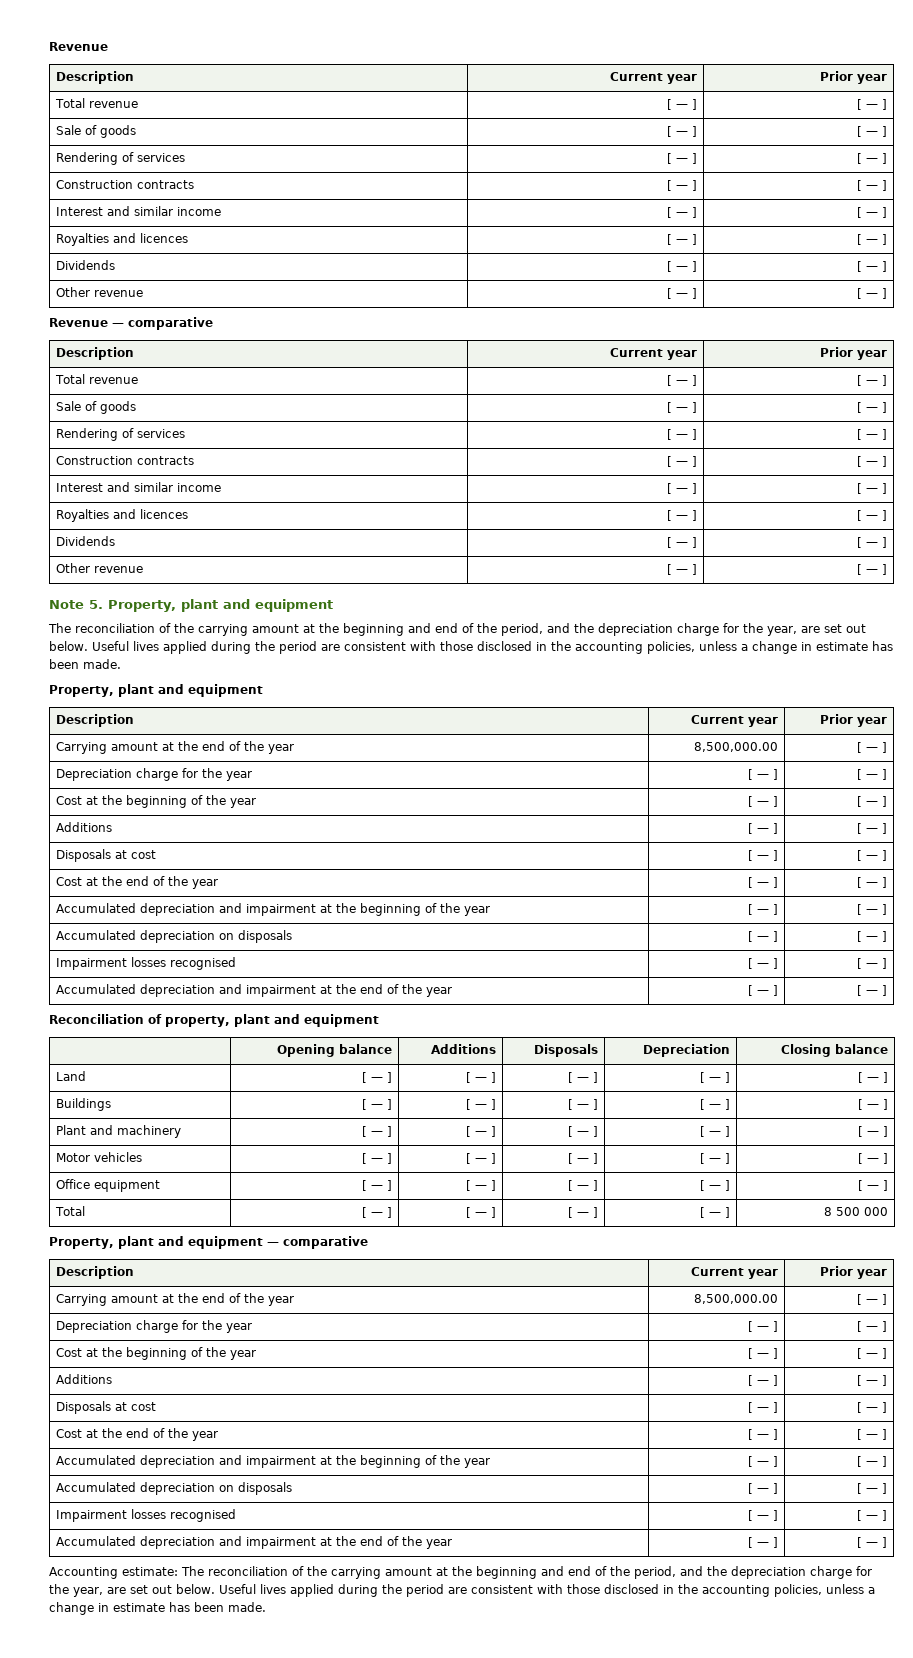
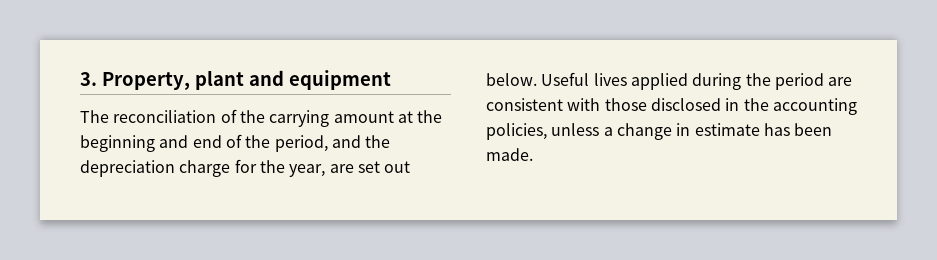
[49,42,108,51] [55,71,134,84] [610,72,698,84] [820,71,888,84] [54,98,138,108] [667,99,698,110] [857,99,888,110] [55,125,136,138] [667,126,698,137] [857,126,888,137] [55,152,185,165] [667,153,698,164] [857,153,888,164] [55,180,194,189] [667,180,698,191] [857,180,888,191] [55,206,221,216] [667,207,698,218] [857,207,888,218] [55,233,188,246] [667,234,698,245] [857,234,888,245] [55,260,115,270] [667,261,698,272] [857,261,888,272] [55,287,143,297] [667,288,698,299] [857,288,888,299] [49,317,213,330] [55,347,134,360] [610,348,698,360] [820,347,888,360] [54,374,138,384] [667,375,698,386] [857,375,888,386] [55,401,136,414] [667,402,698,413] [857,402,888,413] [55,428,185,441] [667,429,698,440] [857,429,888,440] [55,456,194,465] [667,456,698,467] [857,456,888,467] [55,482,221,492] [667,483,698,494] [857,483,888,494] [55,509,188,522] [667,510,698,521] [857,510,888,521] [55,536,115,546] [667,537,698,548] [857,537,888,548] [55,563,143,573] [667,564,698,575] [857,564,888,575] [49,600,103,609] Revenue // Description | Current year | Prior year // Total revenue | [ — ] | [ — ] // Sale of goods | [ — ] | [ — ] // Rendering of services | [ — ] | [ — ] // Construction contracts | [ — ] | [ — ] // Interest and similar income | [ — ] | [ — ] // Royalties and licences | [ — ] | [ — ] // Dividends | [ — ] | [ — ] // Other revenue | [ — ] | [ — ] // Revenue — comparative // Description | Current year | Prior year // Total revenue | [ — ] | [ — ] // Sale of goods | [ — ] | [ — ] // Rendering of services | [ — ] | [ — ] // Construction contracts | [ — ] | [ — ] // Interest and similar income | [ — ] | [ — ] // Royalties and licences | [ — ] | [ — ] // Dividends | [ — ] | [ — ] // Other revenue | [ — ] | [ — ] // Note 5. -> [80,72,97,86] 3.
[49,684,263,697] [55,714,134,727] [691,715,779,727] [820,714,888,727] [55,741,294,754] [694,742,779,752] [857,742,888,753] [55,768,252,781] [748,769,779,780] [857,769,888,780] [55,795,256,808] [748,796,779,807] [857,796,888,807] [55,822,112,832] [748,823,779,834] [857,823,888,834] [55,849,156,862] [748,850,779,861] [857,850,888,861] [55,876,218,889] [748,877,779,888] [857,877,888,888] [55,903,490,916] [748,904,779,915] [857,904,888,915] [55,930,292,943] [748,931,779,942] [857,931,888,942] [55,957,236,970] [748,958,779,969] [857,958,888,969] [55,984,452,997] [748,985,779,996] [857,985,888,996] [49,1014,379,1027] [277,1044,393,1057] [431,1044,497,1054] [534,1044,599,1057] [643,1044,731,1057] [781,1044,889,1057] [55,1071,86,1081] [362,1072,393,1083] [466,1072,497,1083] [568,1072,599,1083] [700,1072,731,1083] [858,1072,889,1083] [55,1098,111,1111] [362,1099,393,1110] [466,1099,497,1110] [568,1099,599,1110] [700,1099,731,1110] [858,1099,889,1110] [55,1125,181,1138] [362,1126,393,1137] [466,1126,497,1137] [568,1126,599,1137] [700,1126,731,1137] [858,1126,889,1137] [55,1152,142,1162] [362,1153,393,1164] [466,1153,497,1164] [568,1153,599,1164] [700,1153,731,1164] [858,1153,889,1164] [55,1179,160,1192] [362,1180,393,1191] [466,1180,497,1191] [568,1180,599,1191] [700,1180,731,1191] [858,1180,889,1191] [54,1206,85,1216] [362,1207,393,1218] [466,1207,497,1218] [568,1207,599,1218] [700,1207,731,1218] [824,1207,889,1216] [49,1236,368,1249] [55,1266,134,1279] [691,1267,779,1279] [820,1266,888,1279] [55,1293,294,1306] [694,1294,779,1304] [857,1294,888,1305] [55,1320,252,1333] [748,1321,779,1332] [857,1321,888,1332] [55,1347,256,1360] [748,1348,779,1359] [857,1348,888,1359] [55,1374,112,1384] [748,1375,779,1386] [857,1375,888,1386] [55,1401,156,1414] [748,1402,779,1413] [857,1402,888,1413] [55,1428,218,1441] [748,1429,779,1440] [857,1429,888,1440] [55,1455,490,1468] [748,1456,779,1467] [857,1456,888,1467] [55,1482,292,1495] [748,1483,779,1494] [857,1483,888,1494] [55,1509,236,1522] [748,1510,779,1521] [857,1510,888,1521] [55,1536,452,1549] [748,1537,779,1548] [857,1537,888,1548] [49,1566,872,1579] [49,1584,875,1597] [49,1602,266,1615] // Property, plant and equipment // Description | Current year | Prior year // Carrying amount at the end of the year | 8,500,000.00 | [ — ] // Depreciation charge for the year | [ — ] | [ — ] // Cost at the beginning of the year | [ — ] | [ — ] // Additions | [ — ] | [ — ] // Disposals at cost | [ — ] | [ — ] // Cost at the end of the year | [ — ] | [ — ] // Accumulated depreciation and impairment at the beginning of the year | [ — ] | [ — ] // Accumulated depreciation on disposals | [ — ] | [ — ] // Impairment losses recognised | [ — ] | [ — ] // Accumulated depreciation and impairment at the end of the year | [ — ] | [ — ] // Reconciliation of property, plant and equipment // | Opening balance | Additions | Disposals | Depreciation | Closing balance // Land | [ — ] | [ — ] | [ — ] | [ — ] | [ — ] // Buildings | [ — ] | [ — ] | [ — ] | [ — ] | [ — ] // Plant and machinery | [ — ] | [ — ] | [ — ] | [ — ] | [ — ] // Motor vehicles | [ — ] | [ — ] | [ — ] | [ — ] | [ — ] // Office equipment | [ — ] | [ — ] | [ — ] | [ — ] | [ — ] // Total | [ — ] | [ — ] | [ — ] | [ — ] | 8 500 000 // Property, plant and equipment — comparative // Description | Current year | Prior year // Carrying amount at the end of the year | 8,500,000.00 | [ — ] // Depreciation charge for the year | [ — ] | [ — ] // Cost at the beginning of the year | [ — ] | [ — ] // Additions | [ — ] | [ — ] // Disposals at cost | [ — ] | [ — ] // Cost at the end of the year | [ — ] | [ — ] // Accumulated depreciation and impairment at the beginning of the year | [ — ] | [ — ] // Accumulated depreciation on disposals | [ — ] | [ — ] // Impairment losses recognised | [ — ] | [ — ] // Accumulated depreciation and impairment at the end of the year | [ — ] | [ — ] // Accounting estimate: The reconciliation of the carrying amount at the beginning and end of the period, and the depreciation charge for the year, are set out below. Useful lives applied during the period are consistent with those disclosed in the accounting policies, unless a change in estimate has been made. -> (533, 154) none

